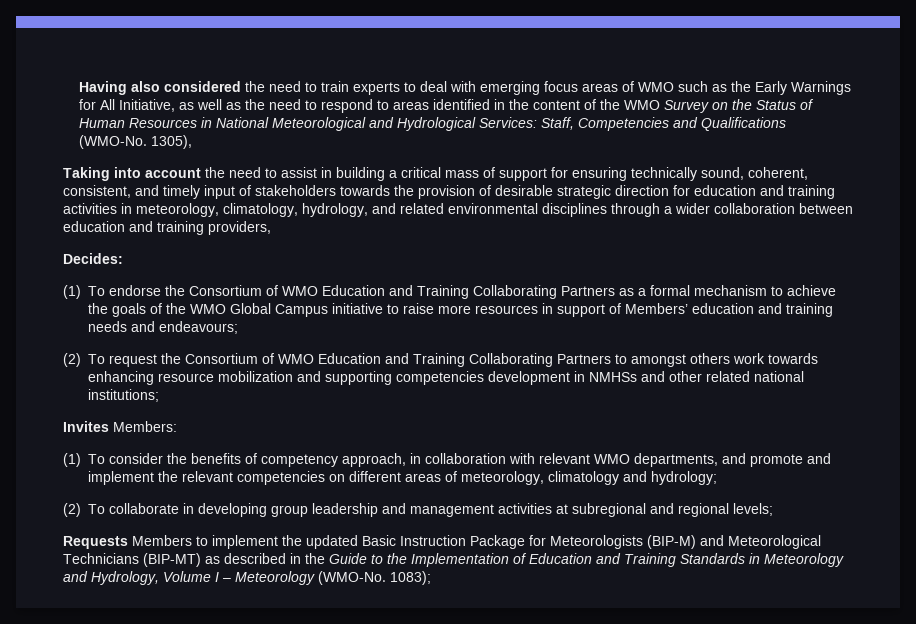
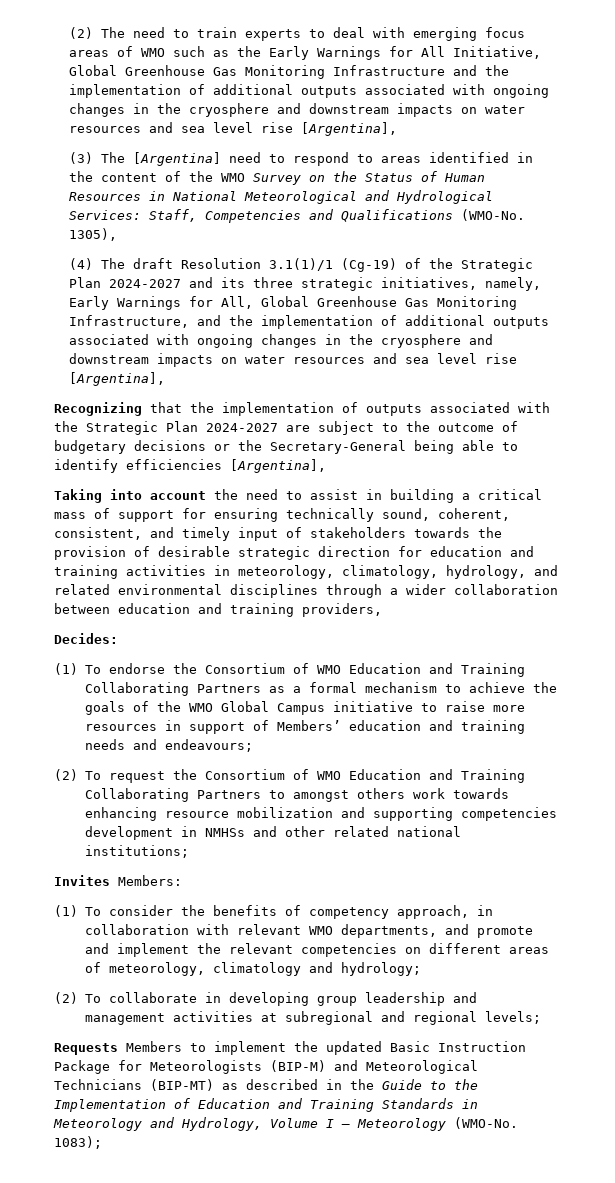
[78,81,265,95] Having also considered the -> [68,27,125,39] (2) The
[178,99,265,110] as well as the -> [68,65,509,79] [68,84,549,98] [68,103,525,117] [68,122,397,136] [68,152,221,166] Global Greenhouse Gas Monitoring Infrastructure and the implementation of additional outputs associated with ongoing changes in the cryosphere and downstream impacts on water resources and sea level rise [Argentina], // (3) The [Argentina]
(192, 142) none -> [68,258,533,272] [68,277,541,291] [68,296,517,310] [68,315,549,329] [68,334,493,348] [68,353,517,367] [68,372,165,386] [54,402,550,416] [54,421,518,435] [54,440,518,454] [54,459,326,473] // (4) The draft Resolution 3.1(1)/1 (Cg-19) of the Strategic Plan 2024-2027 and its three strategic initiatives, namely, Early Warnings for All, Global Greenhouse Gas Monitoring Infrastructure, and the implementation of additional outputs associated with ongoing changes in the cryosphere and downstream impacts on water resources and sea level rise [Argentina], // Recognizing that the implementation of outputs associated with the Strategic Plan 2024-2027 are subject to the outcome of budgetary decisions or the Secretary-General being able to identify efficiencies [Argentina],

